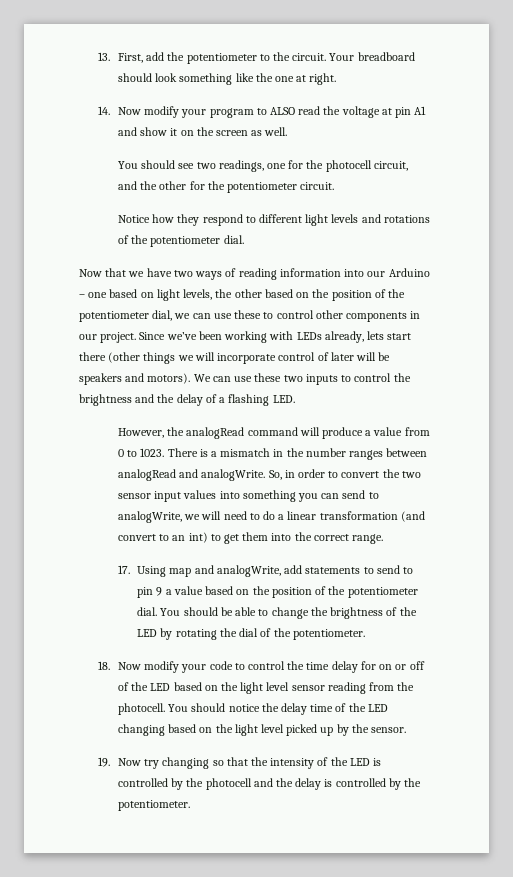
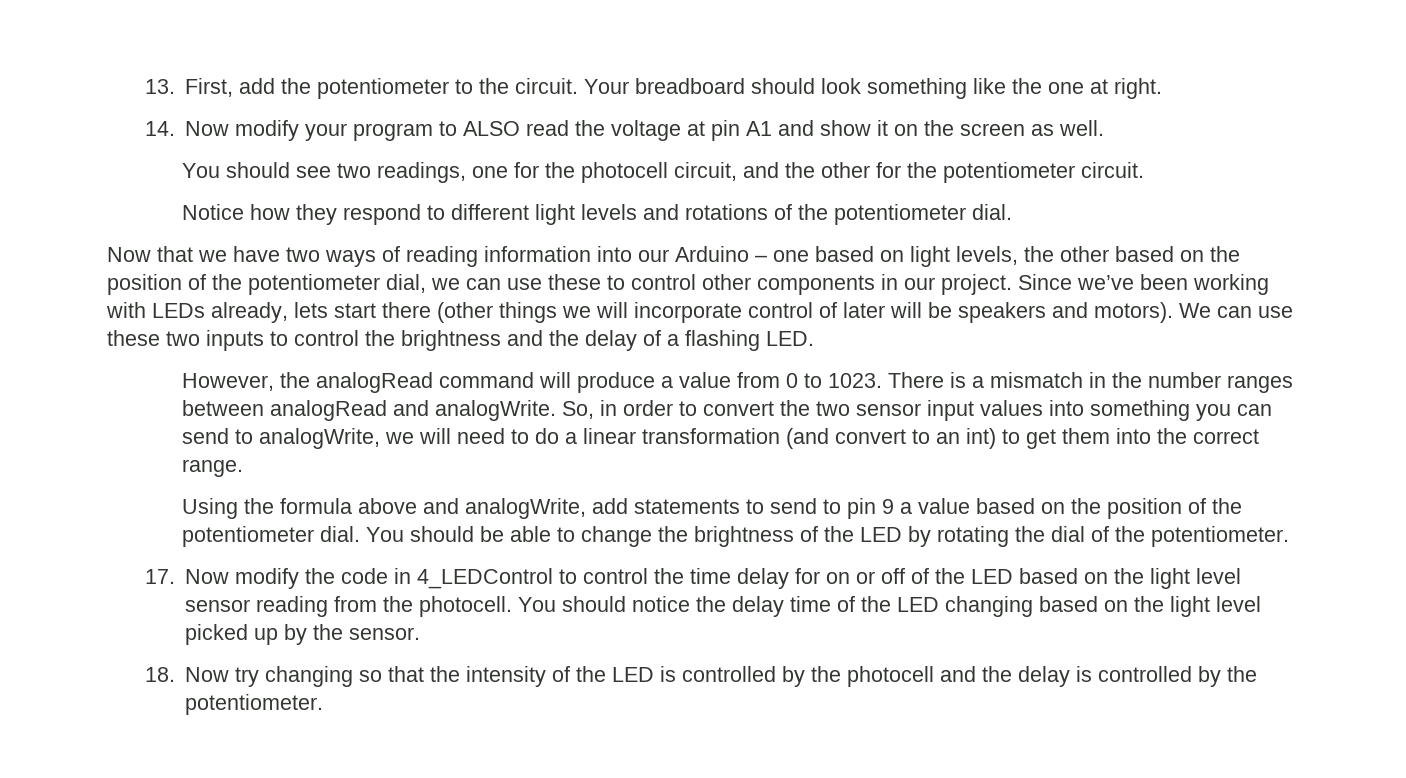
[117,565,192,577] 17. Using map -> [182,498,418,519] Using the formula above
[98,661,233,673] 18. Now modify your code -> [144,568,554,589] 17. Now modify the code in 4_LEDControl
[98,757,111,767] 19. -> [144,667,175,682] 18.

